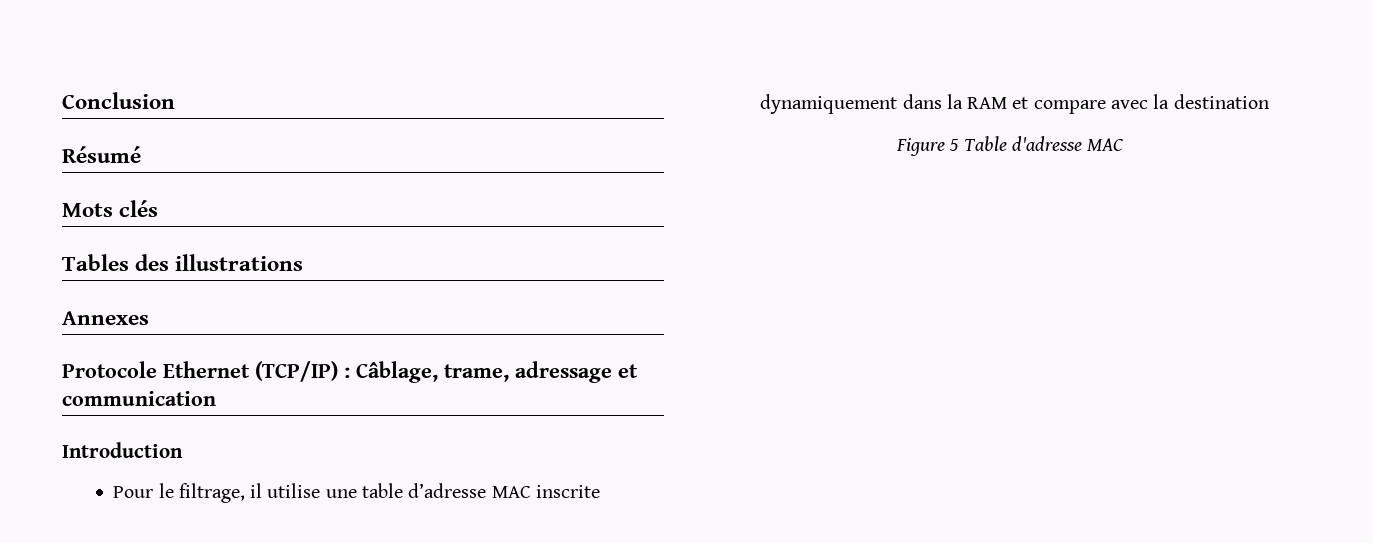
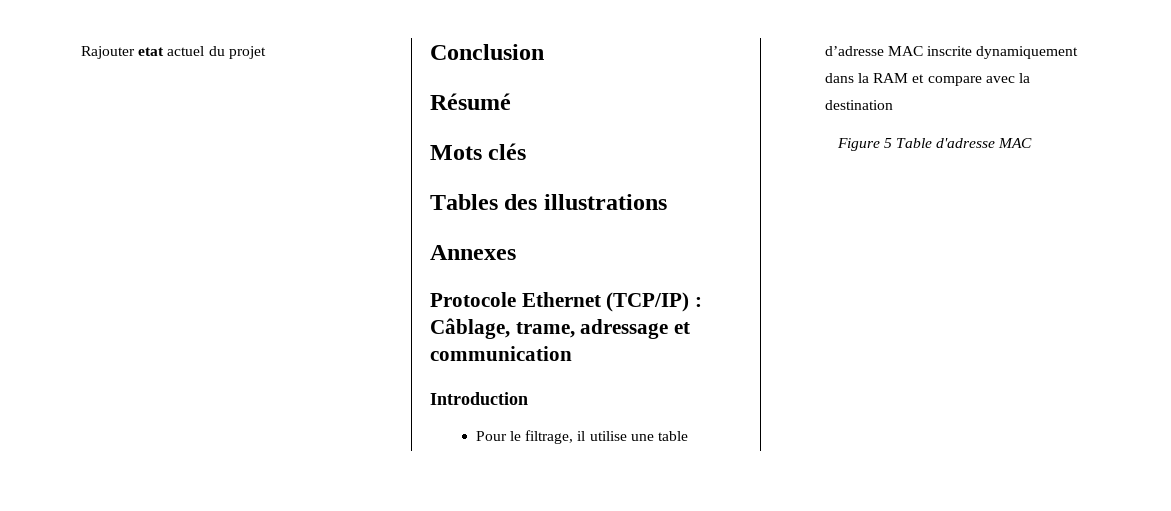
(62, 100) none -> [81,46,266,59] Rajouter etat actuel du projet //

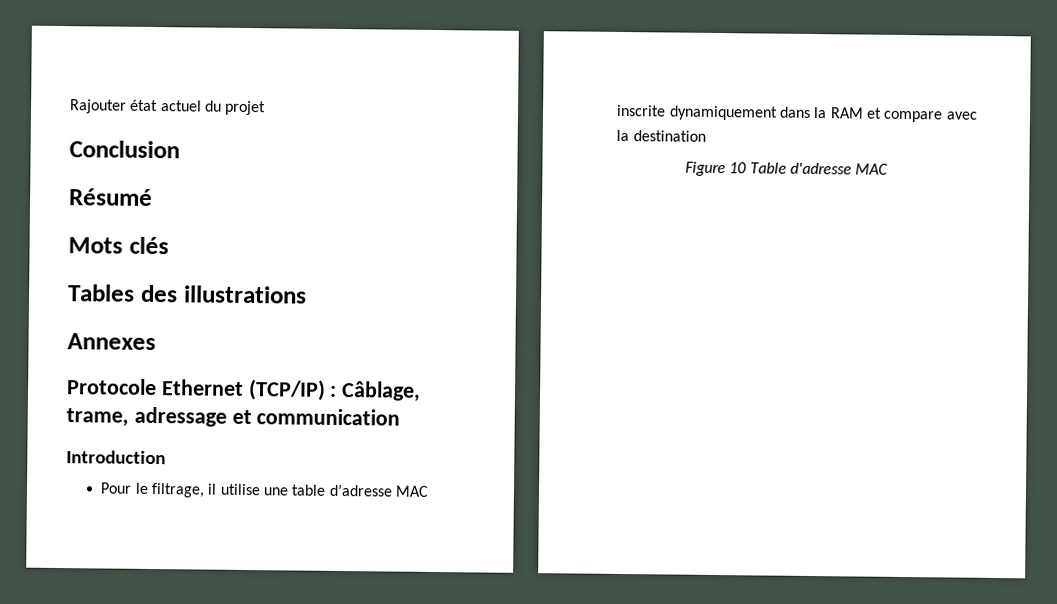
[138,47,165,56] etat -> [130,99,159,112] état
[883,138,892,148] 5 -> [729,162,748,174] 10

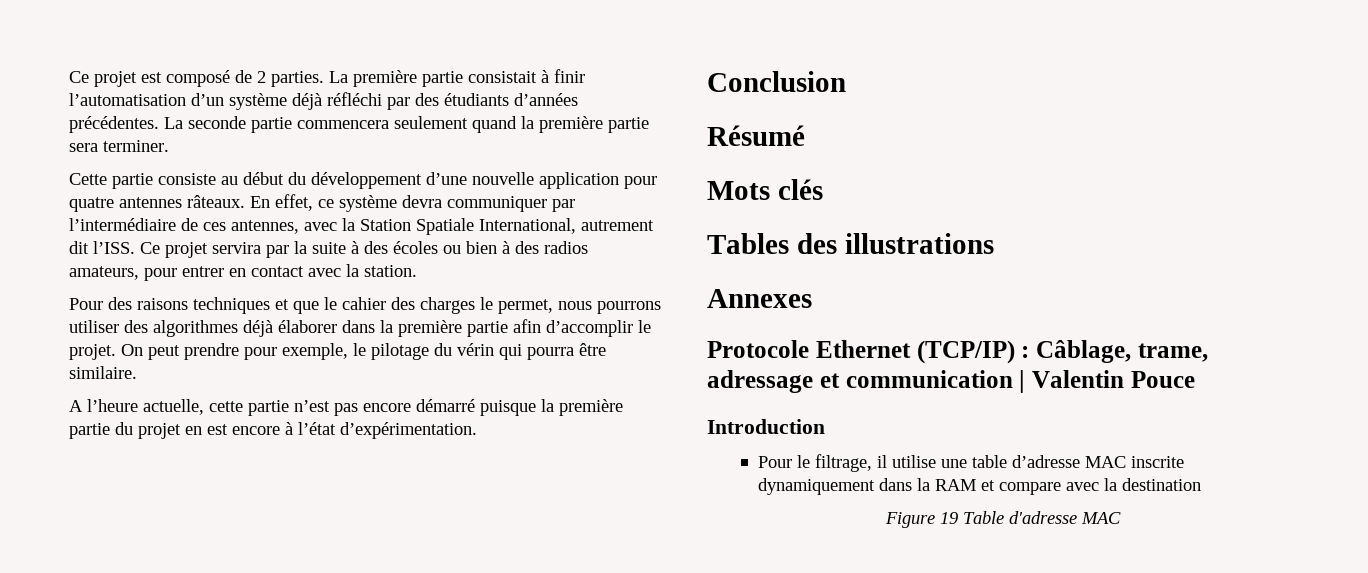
[69,99,267,116] Rajouter état actuel du projet -> [69,69,585,87] [69,92,578,110] [69,116,649,133] [69,140,169,152] [69,172,657,189] [69,194,575,212] [69,218,654,235] [69,241,588,258] [69,264,417,281] [69,297,661,314] [69,319,651,337] [69,343,606,360] [69,366,137,379] [69,399,623,416] [69,422,477,439] Ce projet est composé de 2 parties. La première partie consistait à finir l’automatisation d’un système déjà réfléchi par des étudiants d’années précédentes. La seconde partie commencera seulement quand la première partie sera terminer. // Cette partie consiste au début du développement d’une nouvelle application pour quatre antennes râteaux. En effet, ce système devra communiquer par l’intermédiaire de ces antennes, avec la Station Spatiale International, autrement dit l’ISS. Ce projet servira par la suite à des écoles ou bien à des radios amateurs, pour entrer en contact avec la station. // Pour des raisons techniques et que le cahier des charges le permet, nous pourrons utiliser des algorithmes déjà élaborer dans la première partie afin d’accomplir le projet. On peut prendre pour exemple, le pilotage du vérin qui pourra être similaire. // A l’heure actuelle, cette partie n’est pas encore démarré puisque la première partie du projet en est encore à l’état d’expérimentation.
(401, 417) none -> [1019,370,1195,393] | Valentin Pouce
[729,162,748,174] 10 -> [940,512,958,524] 19

